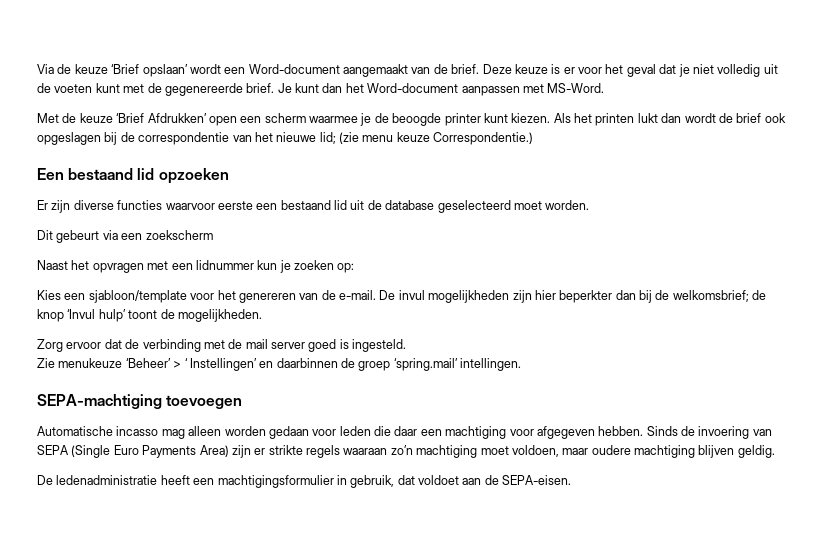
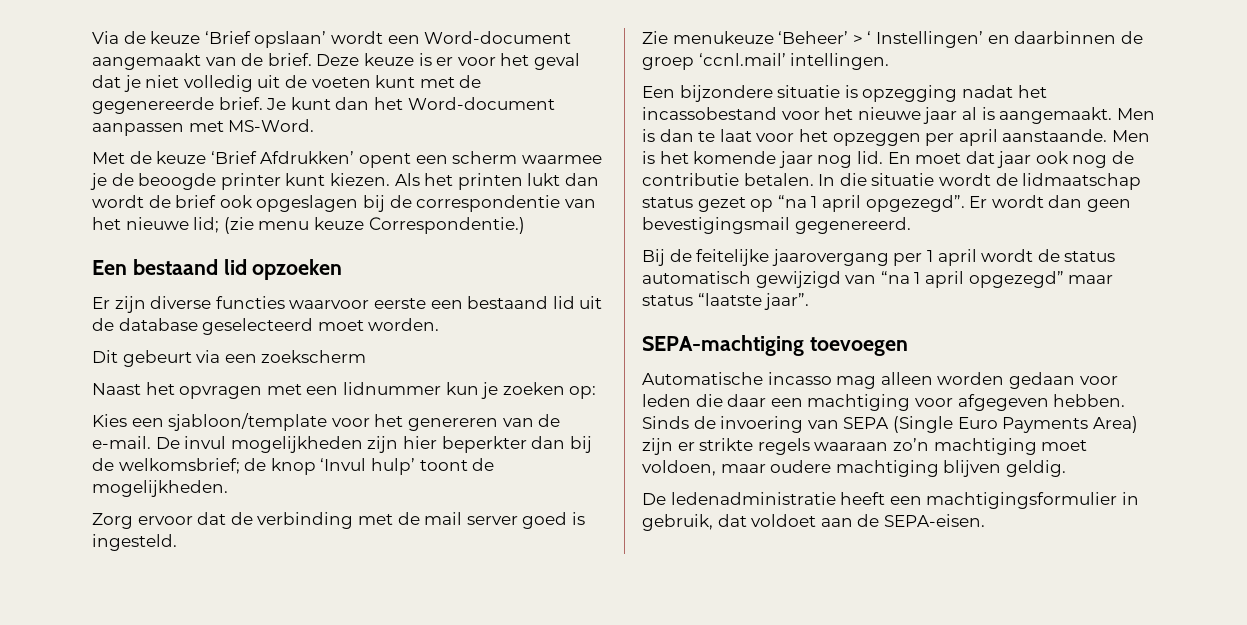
[208,116,237,126] open -> [358,153,411,168] opent
[393,358,458,371] ‘spring.mail’ -> [698,53,786,66] ‘ccnl.mail’
(522, 364) none -> [642,85,1047,102] [642,107,1155,124] [642,129,1150,146] [642,151,1135,168] [642,173,1142,190] [642,195,1131,212] [642,217,911,234] [642,249,1116,266] [642,271,1114,288] [642,293,810,310] // Een bijzondere situatie is opzegging nadat het incassobestand voor het nieuwe jaar al is aangemaakt. Men is dan te laat voor het opzeggen per april aanstaande. Men is het komende jaar nog lid. En moet dat jaar ook nog de contributie betalen. In die situatie wordt de lidmaatschap status gezet op “na 1 april opgezegd”. Er wordt dan geen bevestigingsmail gegenereerd. // Bij de feitelijke jaarovergang per 1 april wordt de status automatisch gewijzigd van “na 1 april opgezegd” maar status “laatste jaar”.

